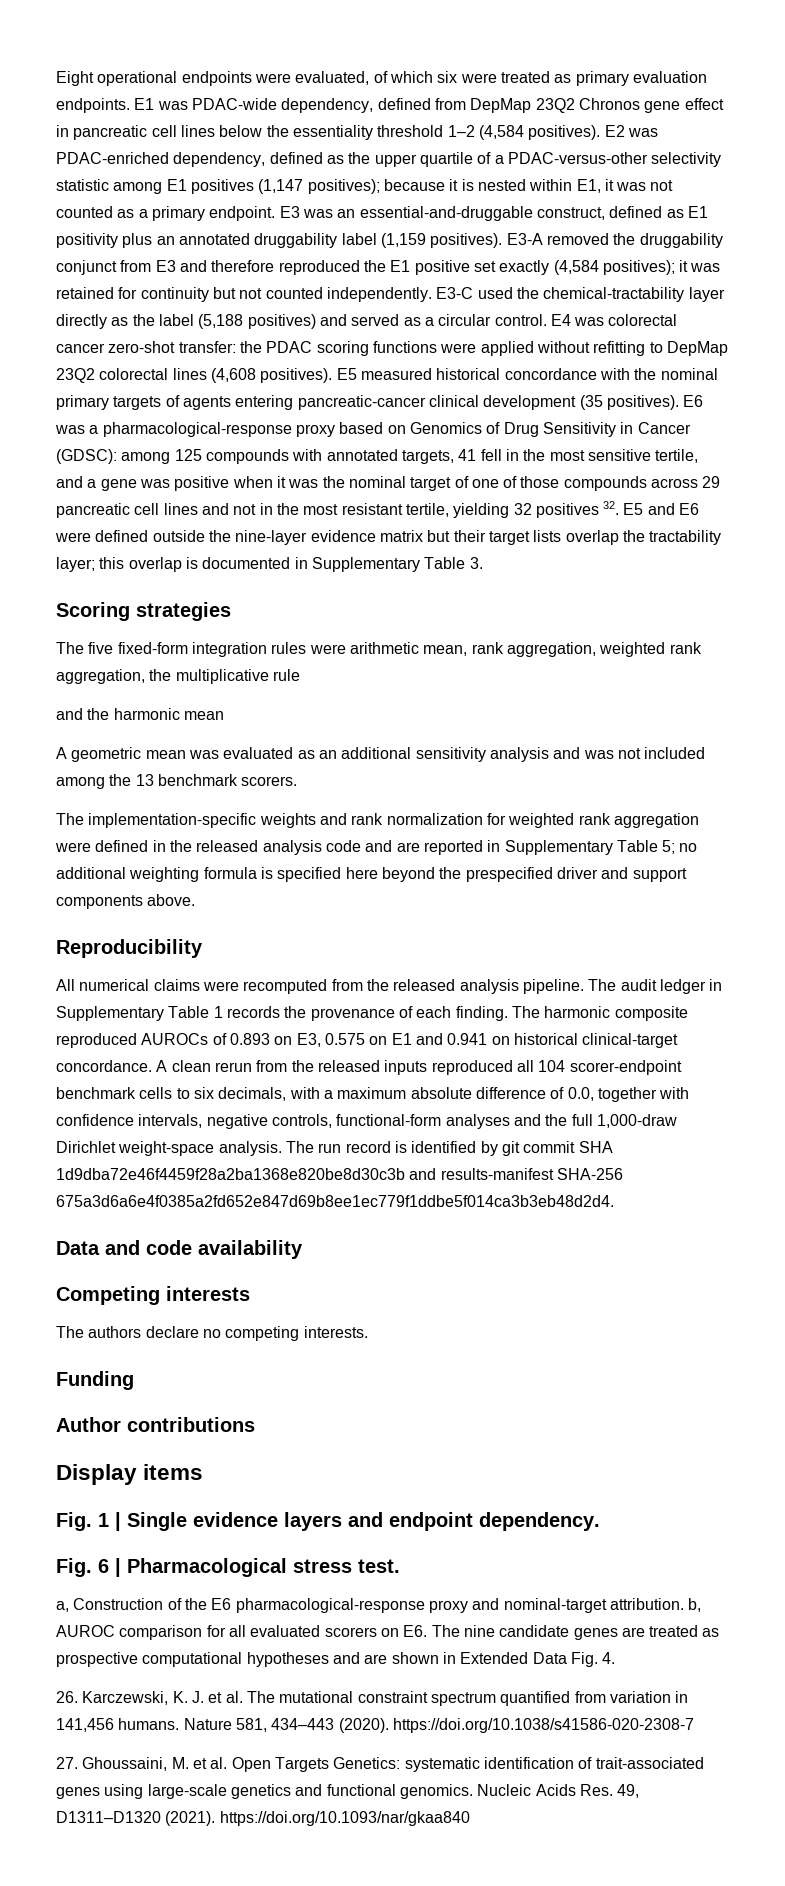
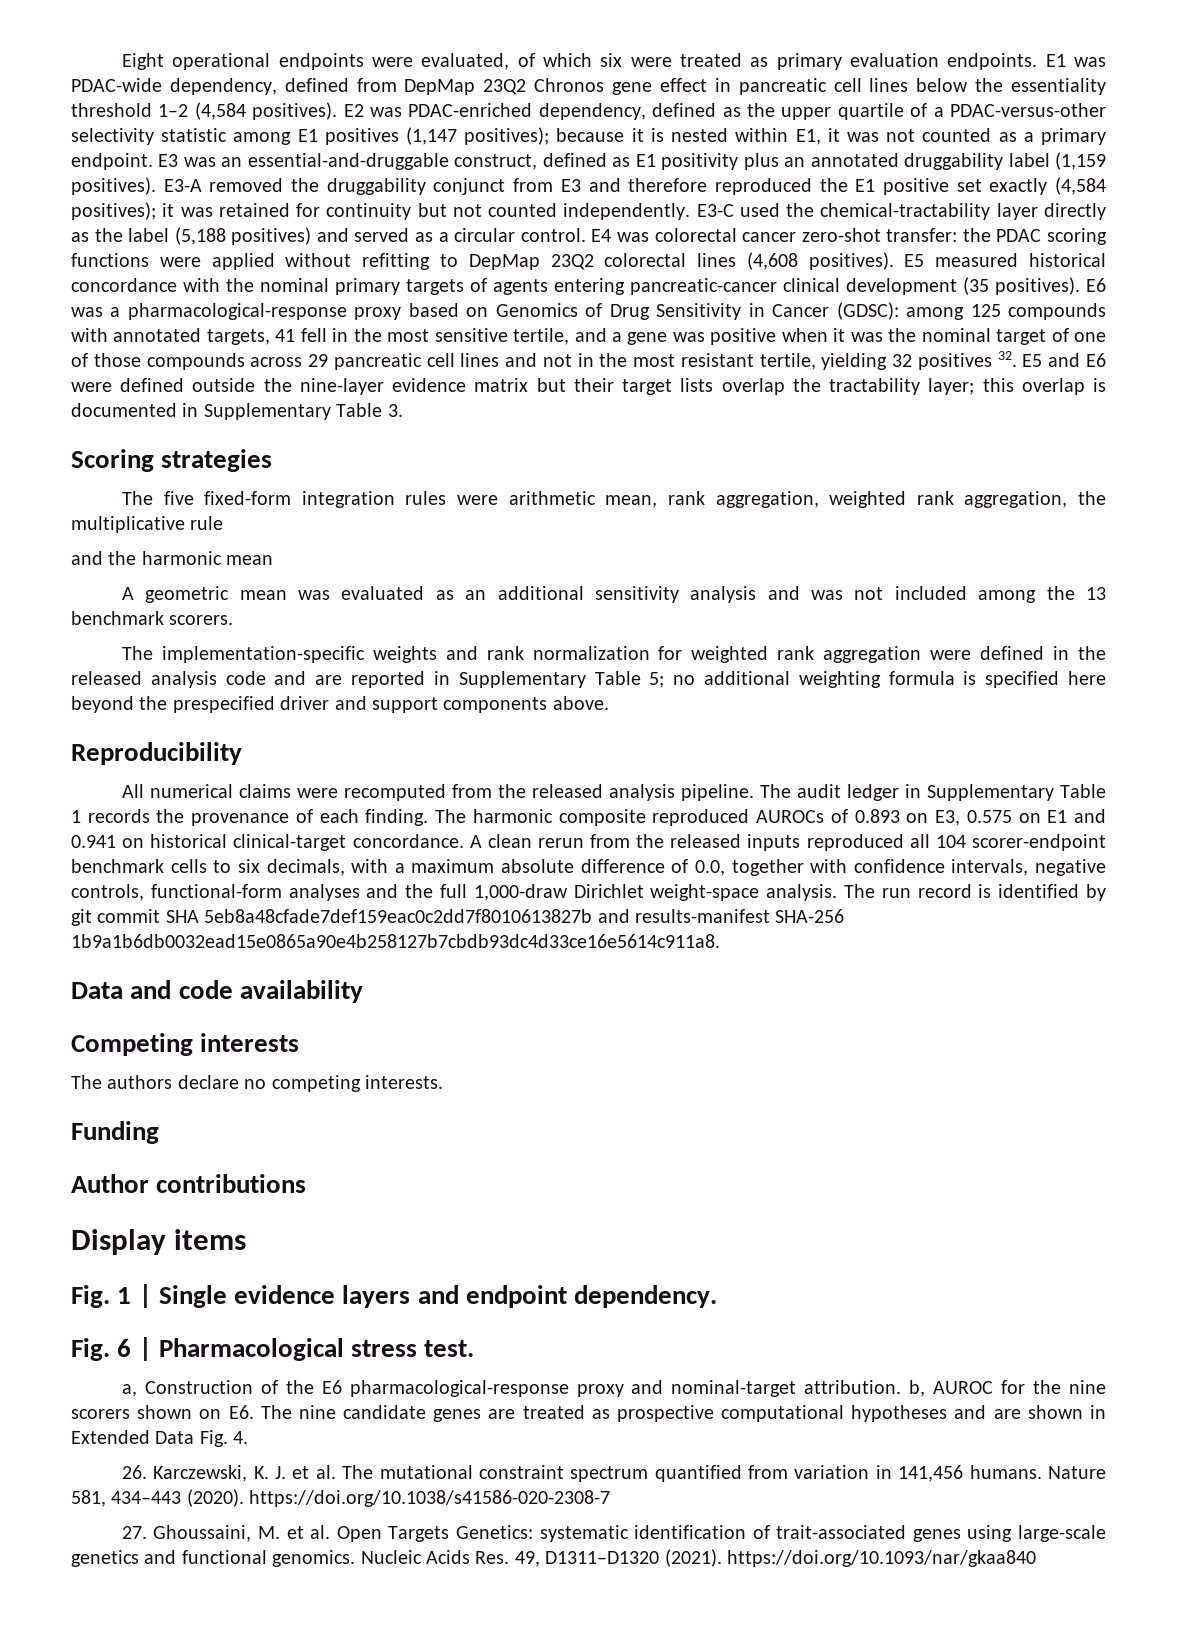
[56,1168,405,1180] 1d9dba72e46f4459f28a2ba1368e820be8d30c3b -> [204,909,593,923] 5eb8a48cfade7def159eac0c2dd7f8010613827b
[56,1195,614,1207] 675a3d6a6e4f0385a2fd652e847d69b8ee1ec779f1ddbe5f014ca3b3eb48d2d4. -> [71,934,720,948] 1b9a1b6db0032ead15e0865a90e4b258127b7cbdb93dc4d33ce16e5614c911a8.
[119,1625,377,1640] comparison for all evaluated scorers -> [1001,1380,1107,1394] [71,1405,193,1419] for the nine scorers shown

